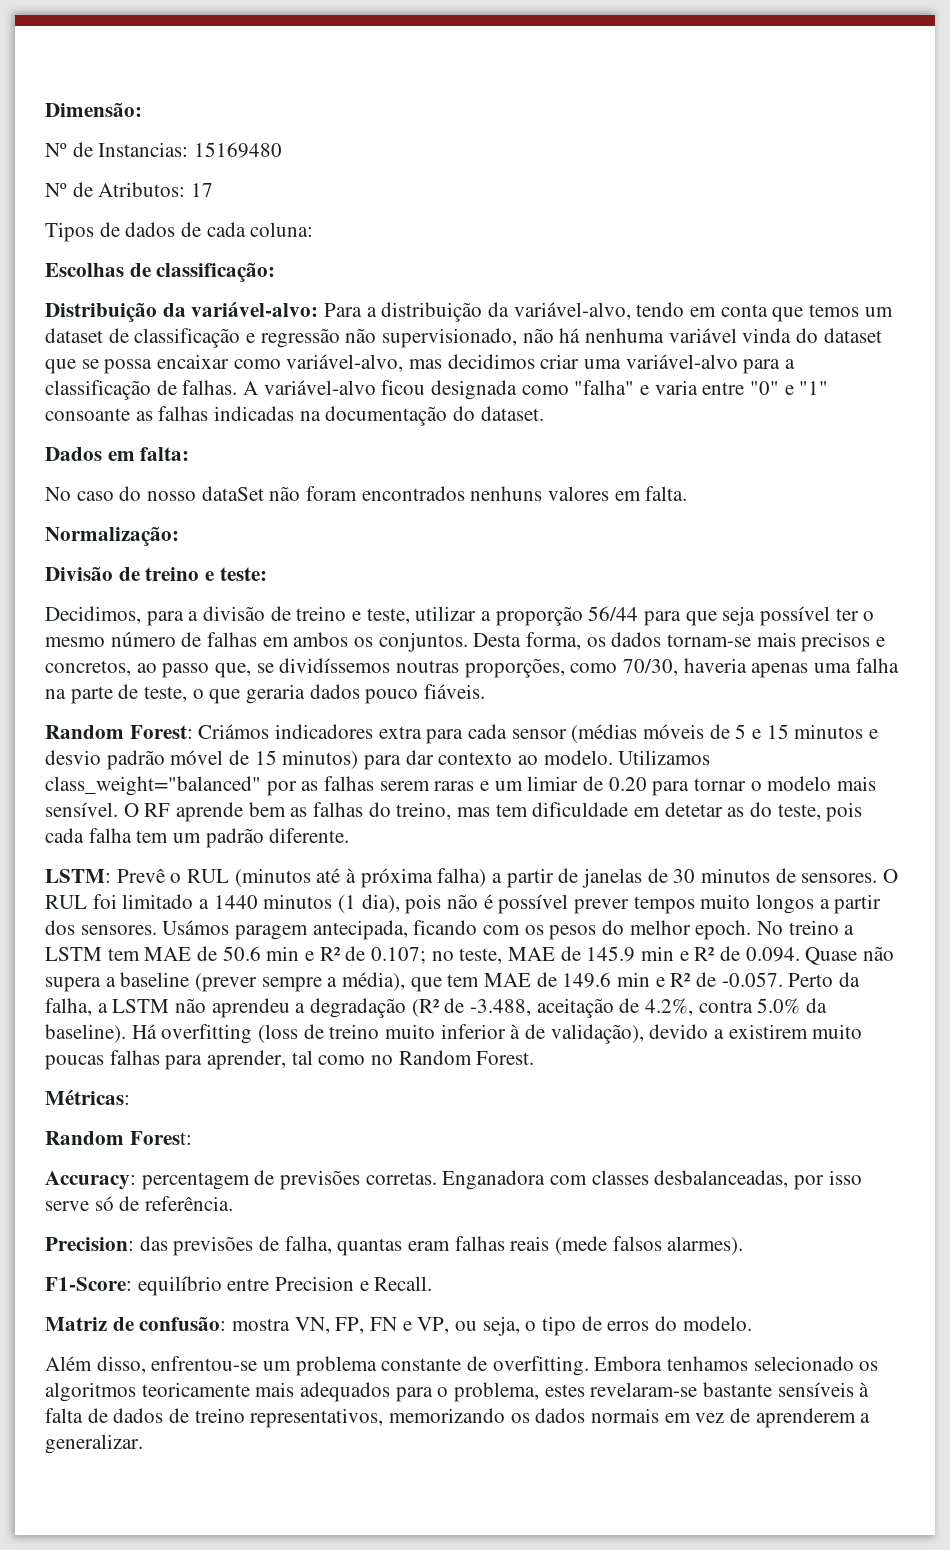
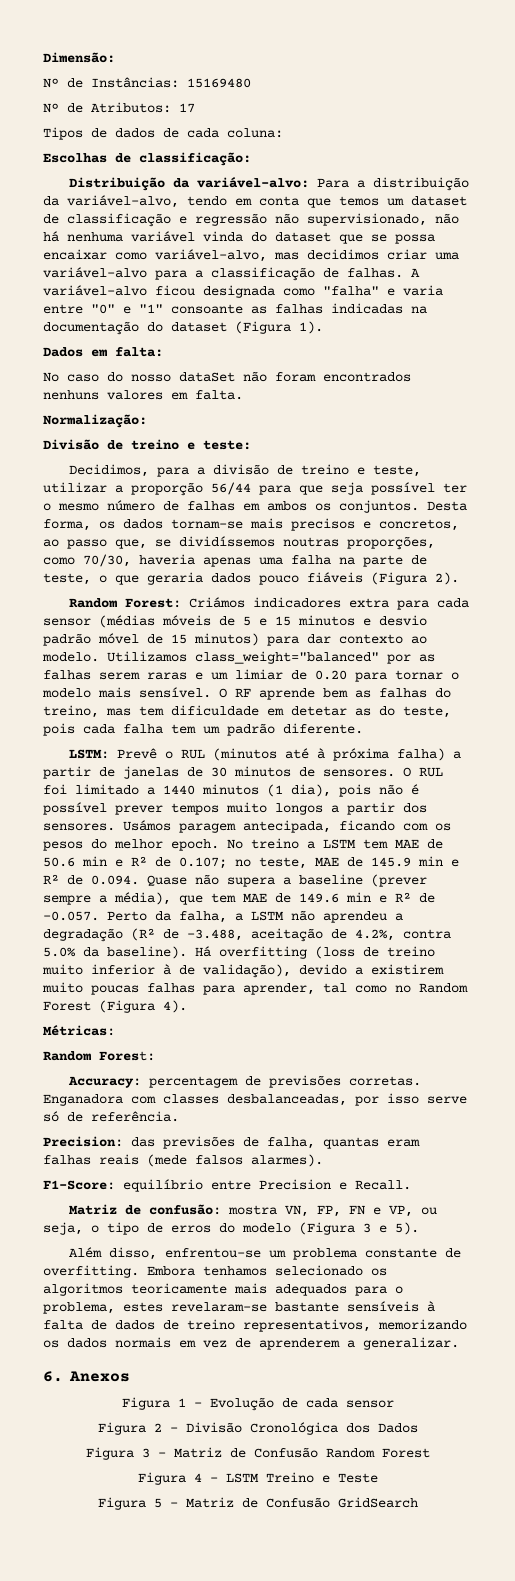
[98,142,189,157] Instancias: -> [91,77,179,88] Instâncias:
[480,406,544,421] dataset. -> [171,321,323,334] dataset (Figura 1).
[424,684,486,699] fiáveis. -> [307,572,459,585] fiáveis (Figura 2).
[476,1051,535,1065] Forest. -> [43,1000,187,1013] Forest (Figura 4).
[682,1316,752,1331] modelo. -> [242,1222,419,1235] modelo (Figura 3 e 5).
(143, 1444) none -> [43,1371,130,1382] [121,1397,394,1411] [97,1422,418,1435] [85,1447,430,1460] [137,1472,378,1485] [97,1497,418,1510] // 6. Anexos // Figura 1 – Evolução de cada sensor // Figura 2 – Divisão Cronológica dos Dados // Figura 3 – Matriz de Confusão Random Forest // Figura 4 – LSTM Treino e Teste // Figura 5 – Matriz de Confusão GridSearch

